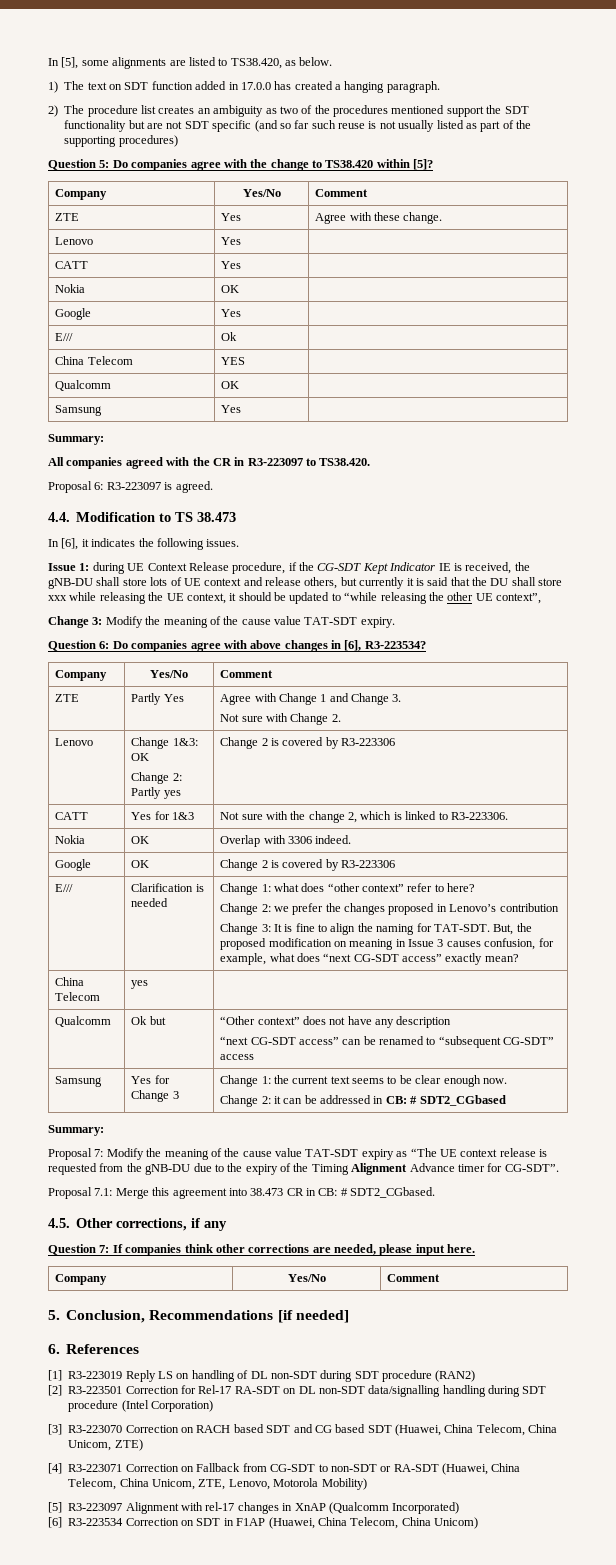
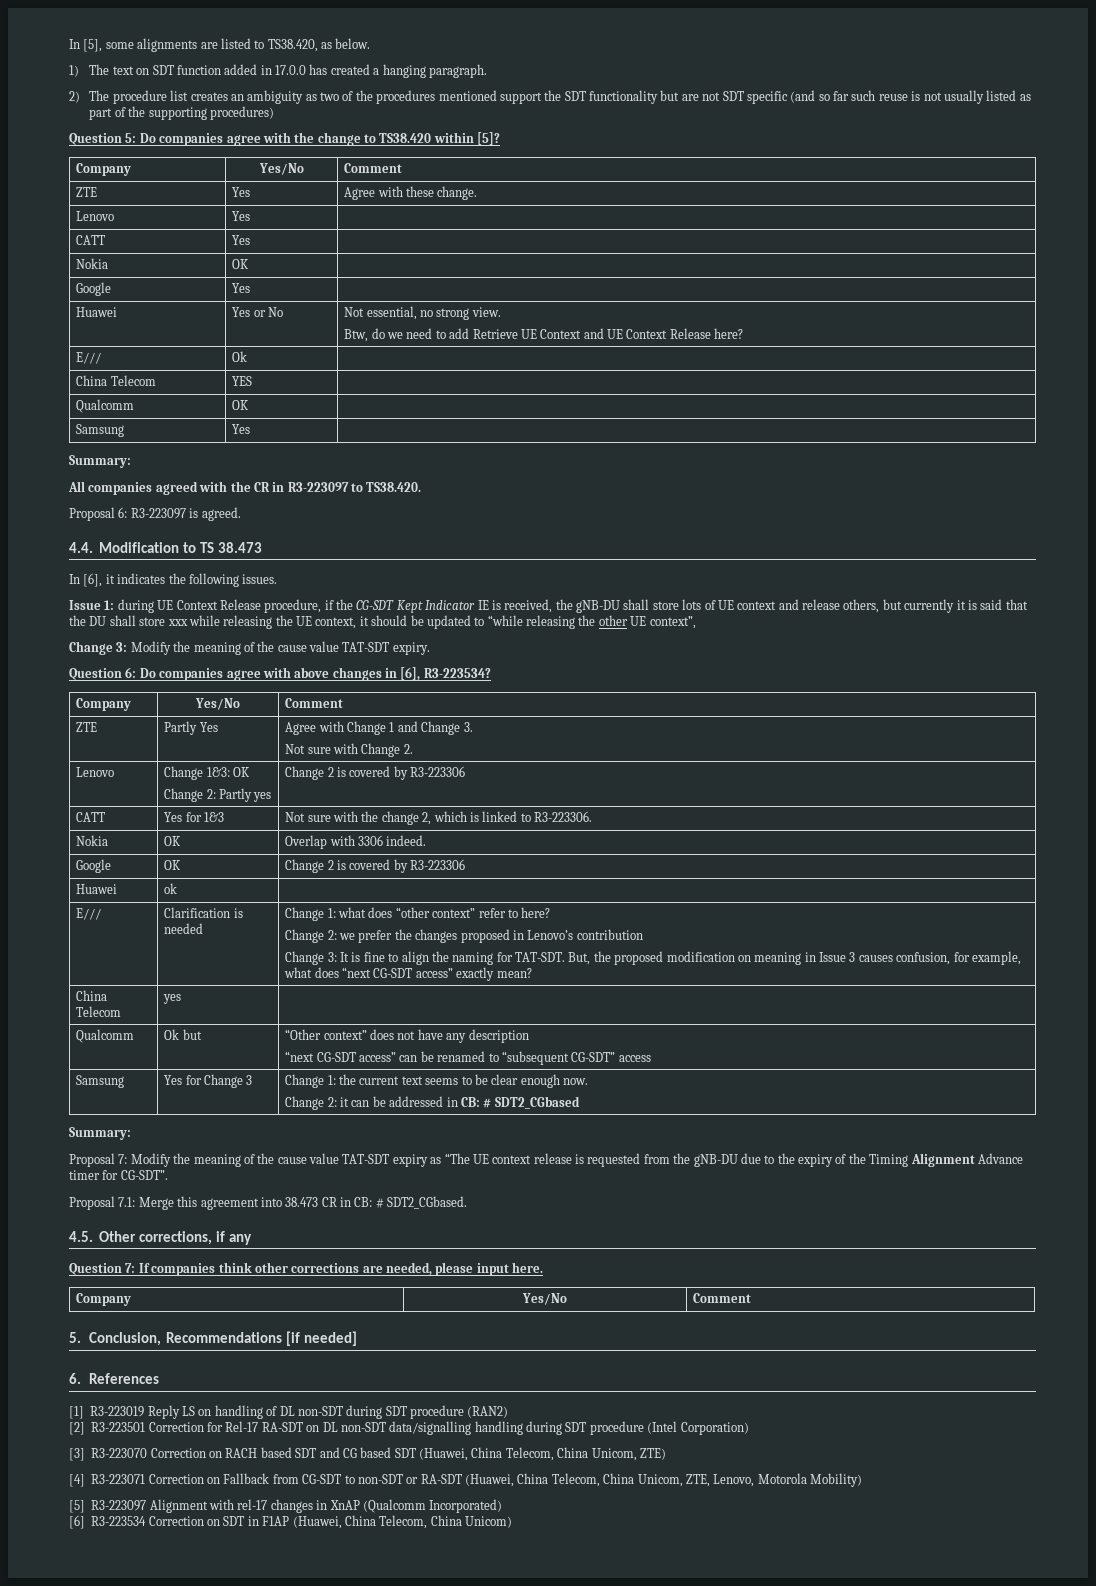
(242, 313) none -> [76,307,118,317] [232,307,284,317] [344,306,501,320] [344,328,744,342] // Huawei | Yes or No | Not essential, no strong view. // Btw, do we need to add Retrieve UE Context and UE Context Release here?
(396, 864) none -> [76,884,118,894] [164,883,178,894] // Huawei | ok |

